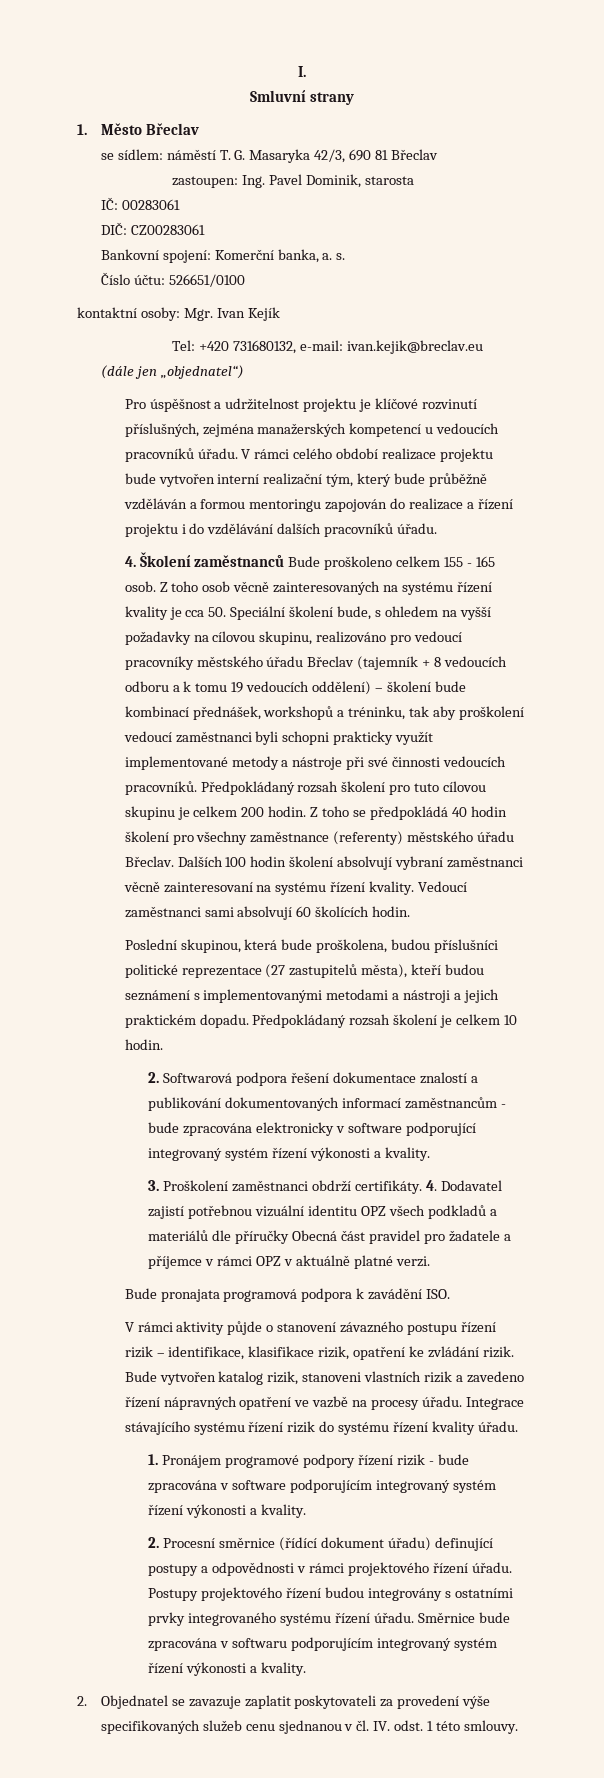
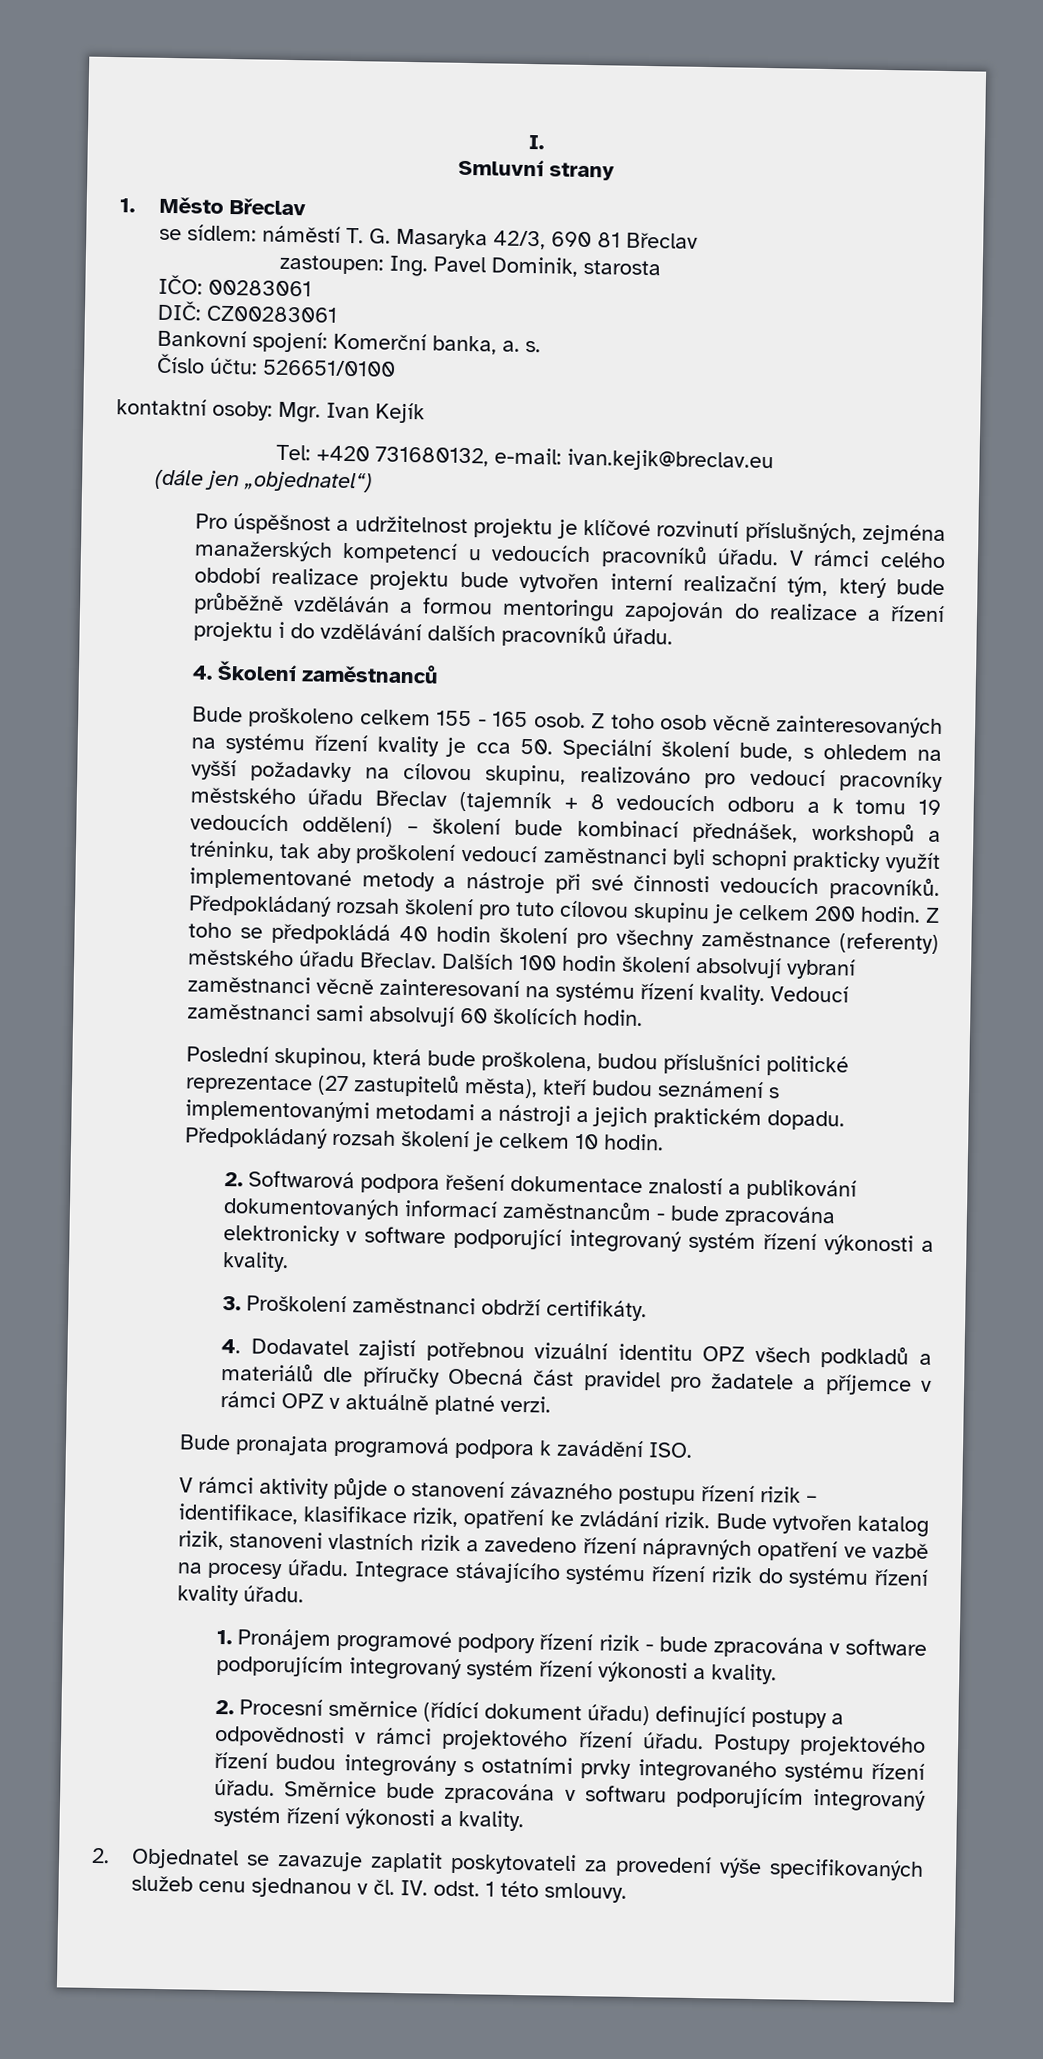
[100,197,118,210] IČ: -> [158,274,204,295] IČO:
(285, 561) none -> (439, 673) //
(423, 1187) none -> (648, 1310) //

